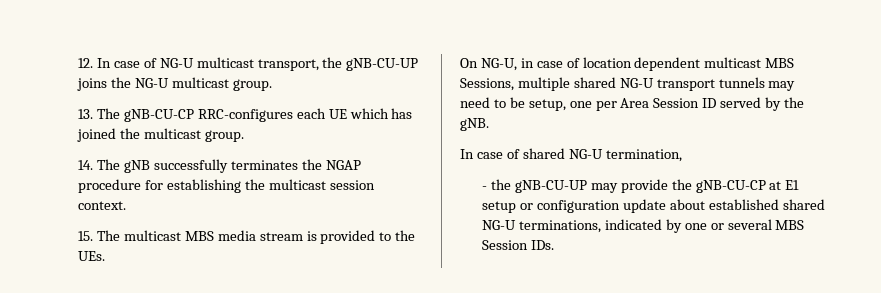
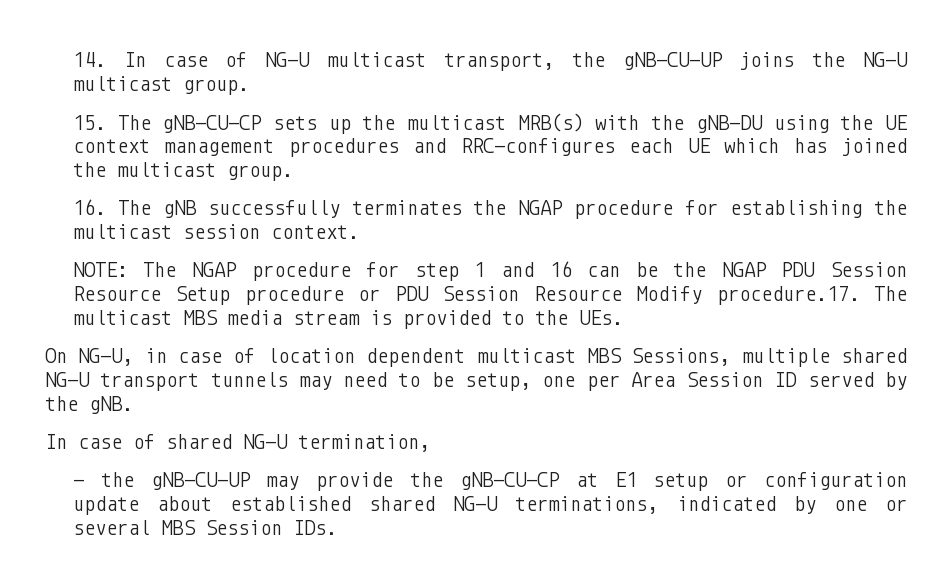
[78,58,94,68] 12. -> [72,52,106,67] 14.
[78,109,94,119] 13. -> [72,115,106,130] 15.
(194, 115) none -> [272,113,907,134] [72,138,447,157] sets up the multicast MRB(s) with the gNB-DU using the UE context management procedures and
[78,160,94,170] 14. -> [72,199,106,215] 16.
[78,231,94,241] 15. -> [72,261,907,281] [72,286,860,305] NOTE: The NGAP procedure for step 1 and 16 can be the NGAP PDU Session Resource Setup procedure or PDU Session Resource Modify procedure.17.

